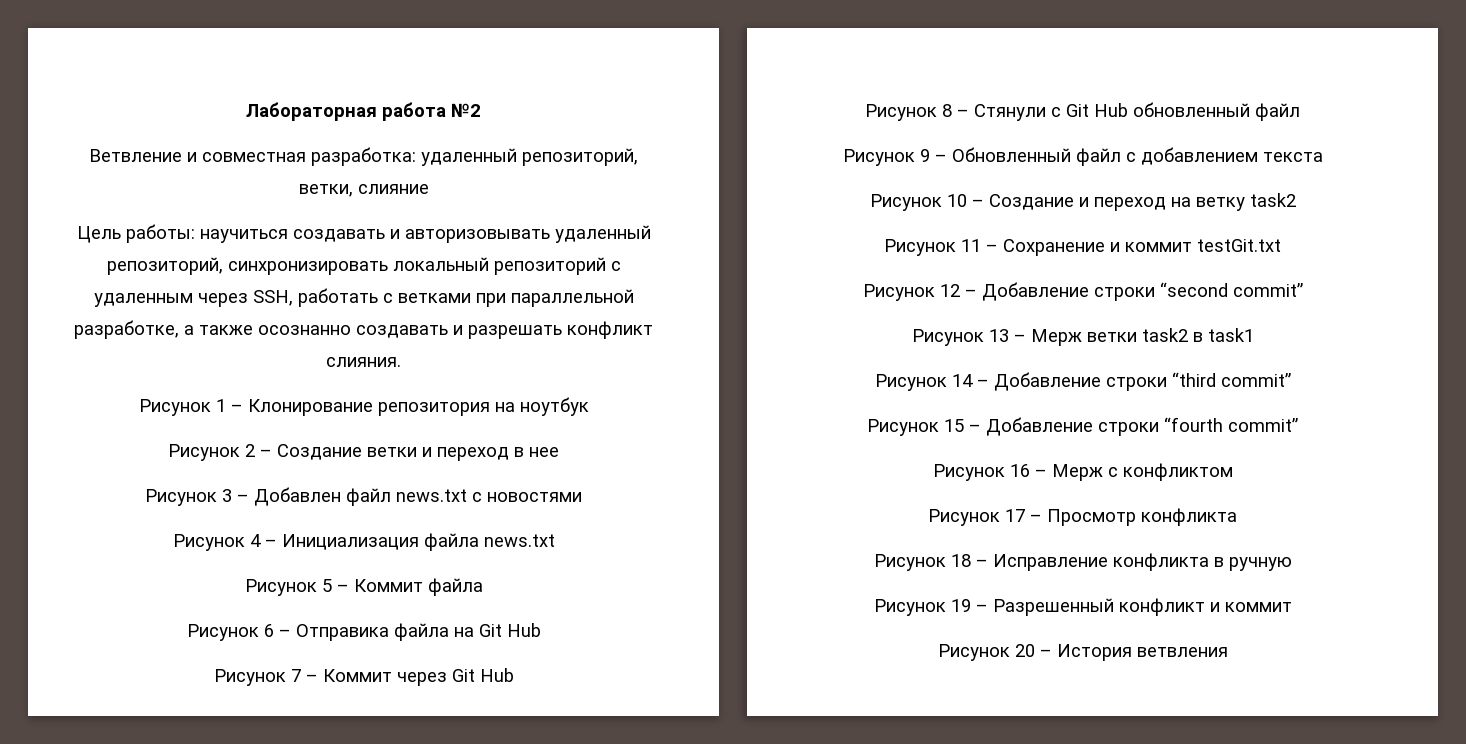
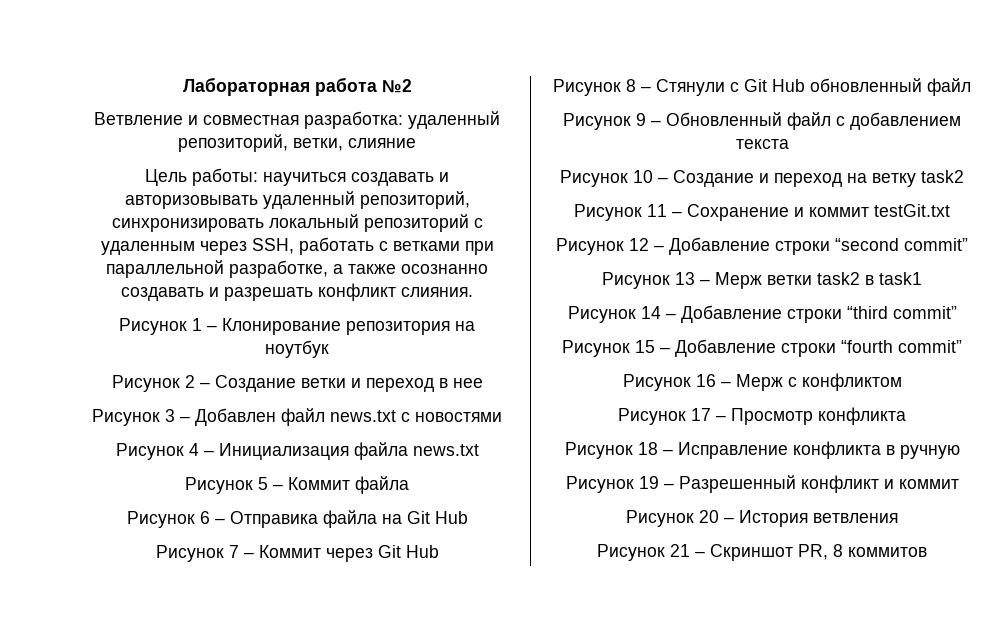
(1228, 652) none -> [597,544,927,561] // Рисунок 21 – Скриншот PR, 8 коммитов

